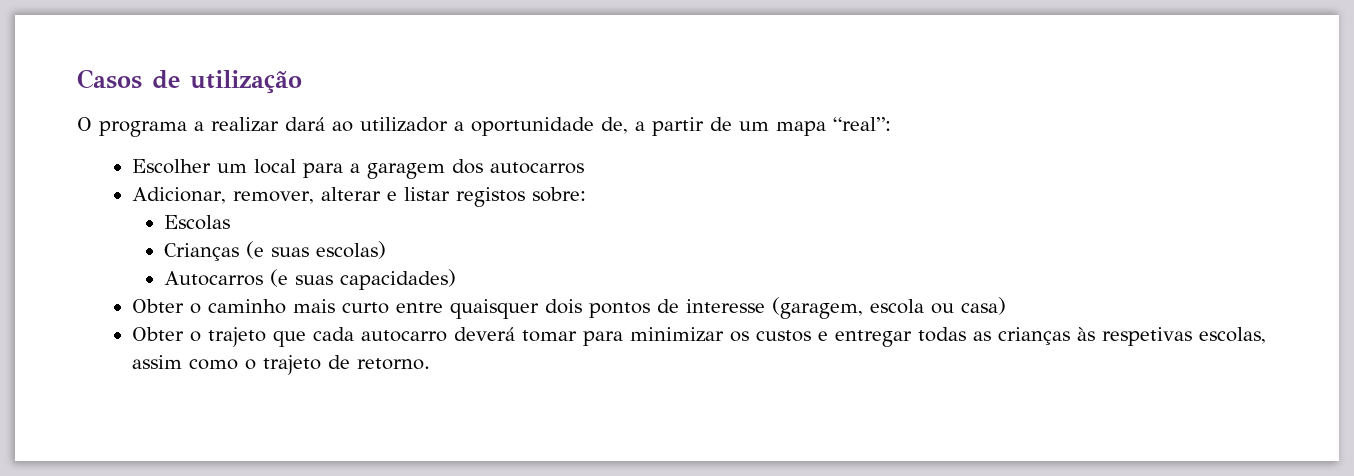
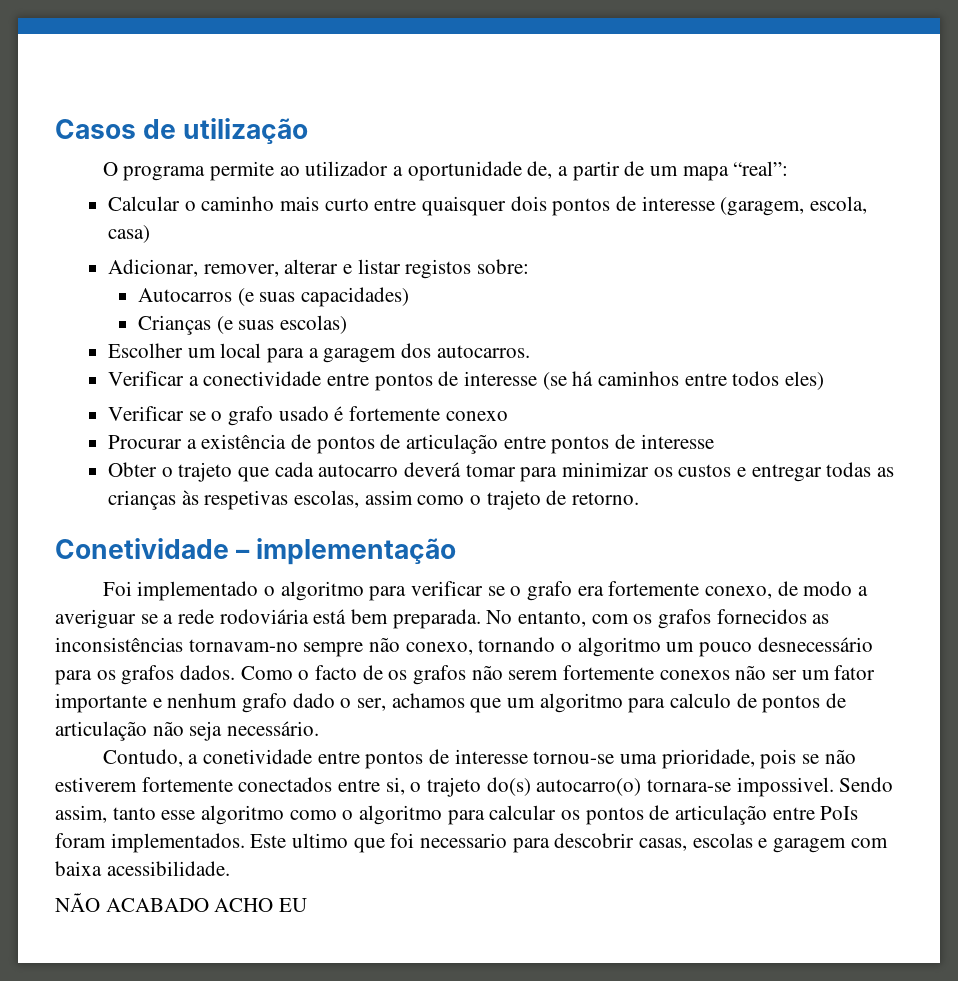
[194,117,325,132] a realizar dará -> [209,161,274,181] permite
[131,159,584,179] [131,187,586,207] [164,215,231,230] [164,241,387,261] [164,269,457,290] [131,299,184,313] Escolher um local para a garagem dos autocarros // Adicionar, remover, alterar e listar registos sobre: // Escolas // Crianças (e suas escolas) // Autocarros (e suas capacidades) // Obter -> [108,196,181,211] Calcular
[869,299,954,314] escola ou -> [810,196,868,214] escola,
(1006, 306) none -> [108,259,530,279] [137,287,409,307] [137,315,347,335] [108,343,530,363] [108,371,825,391] [108,406,508,426] [108,434,714,454] // Adicionar, remover, alterar e listar registos sobre: // Autocarros (e suas capacidades) // Crianças (e suas escolas) // Escolher um local para a garagem dos autocarros. // Verificar a conectividade entre pontos de interesse (se há caminhos entre todos eles) // Verificar se o grafo usado é fortemente conexo // Procurar a existência de pontos de articulação entre pontos de interesse
(430, 364) none -> [55,538,457,565] [102,581,869,601] [55,609,830,629] [55,637,873,657] [55,665,876,685] [55,693,847,713] [55,721,320,741] [102,749,856,769] [55,777,894,797] [55,805,859,825] [55,833,888,853] [55,861,230,876] [55,892,308,912] // Conetividade – implementação // Foi implementado o algoritmo para verificar se o grafo era fortemente conexo, de modo a averiguar se a rede rodoviária está bem preparada. No entanto, com os grafos fornecidos as inconsistências tornavam-no sempre não conexo, tornando o algoritmo um pouco desnecessário para os grafos dados. Como o facto de os grafos não serem fortemente conexos não ser um fator importante e nenhum grafo dado o ser, achamos que um algoritmo para calculo de pontos de articulação não seja necessário. // Contudo, a conetividade entre pontos de interesse tornou-se uma prioridade, pois se não estiverem fortemente conectados entre si, o trajeto do(s) autocarro(o) tornara-se impossivel. Sendo assim, tanto esse algoritmo como o algoritmo para calcular os pontos de articulação entre PoIs foram implementados. Este ultimo que foi necessario para descobrir casas, escolas e garagem com baixa acessibilidade. // NÃO ACABADO ACHO EU

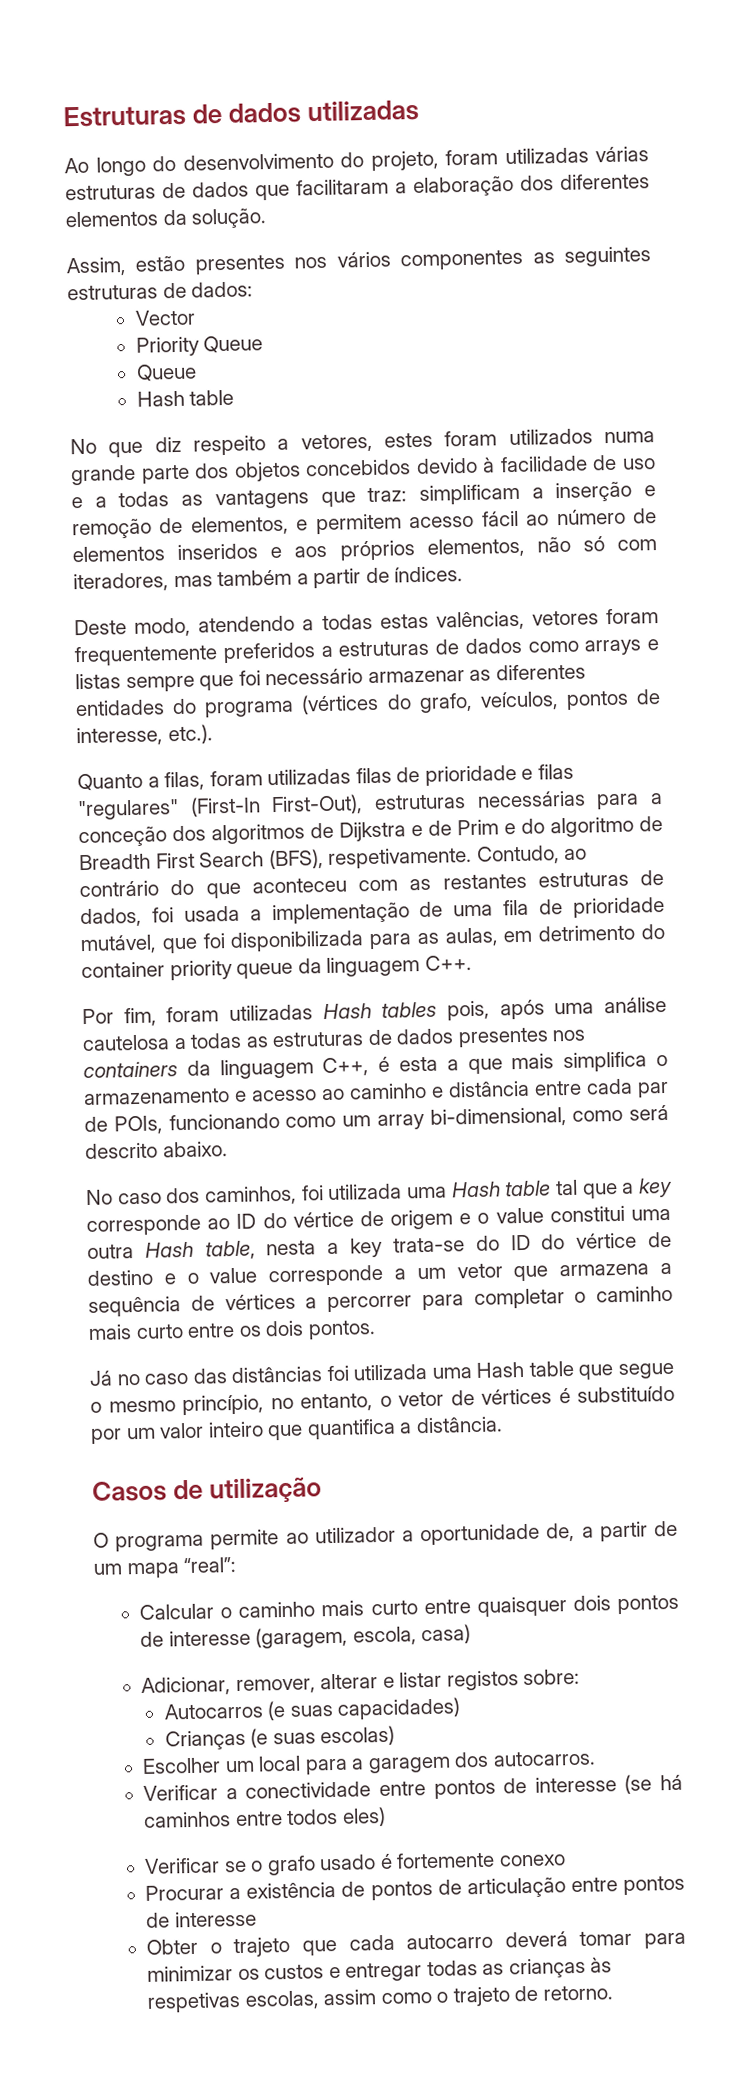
(55, 129) none -> [63,99,420,128] [64,146,649,177] [65,173,650,201] [65,208,268,229] [66,246,651,277] [67,281,254,301] [134,309,196,326] [135,335,264,357] [135,363,197,382] [136,389,235,407] [70,428,656,458] [70,454,656,486] [71,481,656,510] [72,508,658,540] [72,536,657,563] [73,566,464,593] [74,608,659,637] [74,637,659,667] [75,663,586,693] [75,689,661,718] [76,724,213,747] [77,763,574,792] [77,790,663,821] [78,815,663,848] [79,845,588,871] [79,869,664,899] [80,896,666,928] [80,923,665,955] [81,954,472,981] [82,996,668,1027] [82,1027,587,1052] [83,1051,668,1080] [83,1078,669,1106] [84,1104,669,1135] [85,1141,228,1160] [86,1177,673,1206] [86,1205,671,1237] [87,1231,672,1260] [87,1262,672,1287] [88,1285,673,1318] [88,1320,376,1341] [89,1360,675,1386] [90,1385,675,1416] [90,1416,503,1444] Estruturas de dados utilizadas // Ao longo do desenvolvimento do projeto, foram utilizadas várias estruturas de dados que facilitaram a elaboração dos diferentes elementos da solução. // Assim, estão presentes nos vários componentes as seguintes estruturas de dados: // Vector // Priority Queue // Queue // Hash table // No que diz respeito a vetores, estes foram utilizados numa grande parte dos objetos concebidos devido à facilidade de uso e a todas as vantagens que traz: simplificam a inserção e remoção de elementos, e permitem acesso fácil ao número de elementos inseridos e aos próprios elementos, não só com iteradores, mas também a partir de índices. // Deste modo, atendendo a todas estas valências, vetores foram frequentemente preferidos a estruturas de dados como arrays e listas sempre que foi necessário armazenar as diferentes entidades do programa (vértices do grafo, veículos, pontos de interesse, etc.). // Quanto a filas, foram utilizadas filas de prioridade e filas "regulares" (First-In First-Out), estruturas necessárias para a conceção dos algoritmos de Dijkstra e de Prim e do algoritmo de Breadth First Search (BFS), respetivamente. Contudo, ao contrário do que aconteceu com as restantes estruturas de dados, foi usada a implementação de uma fila de prioridade mutável, que foi disponibilizada para as aulas, em detrimento do container priority queue da linguagem C++. // Por fim, foram utilizadas Hash tables pois, após uma análise cautelosa a todas as estruturas de dados presentes nos containers da linguagem C++, é esta a que mais simplifica o armazenamento e acesso ao caminho e distância entre cada par de POIs, funcionando como um array bi-dimensional, como será descrito abaixo. // No caso dos caminhos, foi utilizada uma Hash table tal que a key corresponde ao ID do vértice de origem e o value constitui uma outra Hash table, nesta a key trata-se do ID do vértice de destino e o value corresponde a um vetor que armazena a sequência de vértices a percorrer para completar o caminho mais curto entre os dois pontos. // Já no caso das distâncias foi utilizada uma Hash table que segue o mesmo princípio, no entanto, o vetor de vértices é substituído por um valor inteiro que quantifica a distância. //
[55,538,457,565] [102,581,869,601] [55,609,830,629] [55,637,873,657] [55,665,876,685] [55,693,847,713] [55,721,320,741] [102,749,856,769] [55,777,894,797] [55,805,859,825] [55,833,888,853] [55,861,230,876] [55,892,308,912] // Conetividade – implementação // Foi implementado o algoritmo para verificar se o grafo era fortemente conexo, de modo a averiguar se a rede rodoviária está bem preparada. No entanto, com os grafos fornecidos as inconsistências tornavam-no sempre não conexo, tornando o algoritmo um pouco desnecessário para os grafos dados. Como o facto de os grafos não serem fortemente conexos não ser um fator importante e nenhum grafo dado o ser, achamos que um algoritmo para calculo de pontos de articulação não seja necessário. // Contudo, a conetividade entre pontos de interesse tornou-se uma prioridade, pois se não estiverem fortemente conectados entre si, o trajeto do(s) autocarro(o) tornara-se impossivel. Sendo assim, tanto esse algoritmo como o algoritmo para calcular os pontos de articulação entre PoIs foram implementados. Este ultimo que foi necessario para descobrir casas, escolas e garagem com baixa acessibilidade. // NÃO ACABADO ACHO EU -> (613, 1993) none

